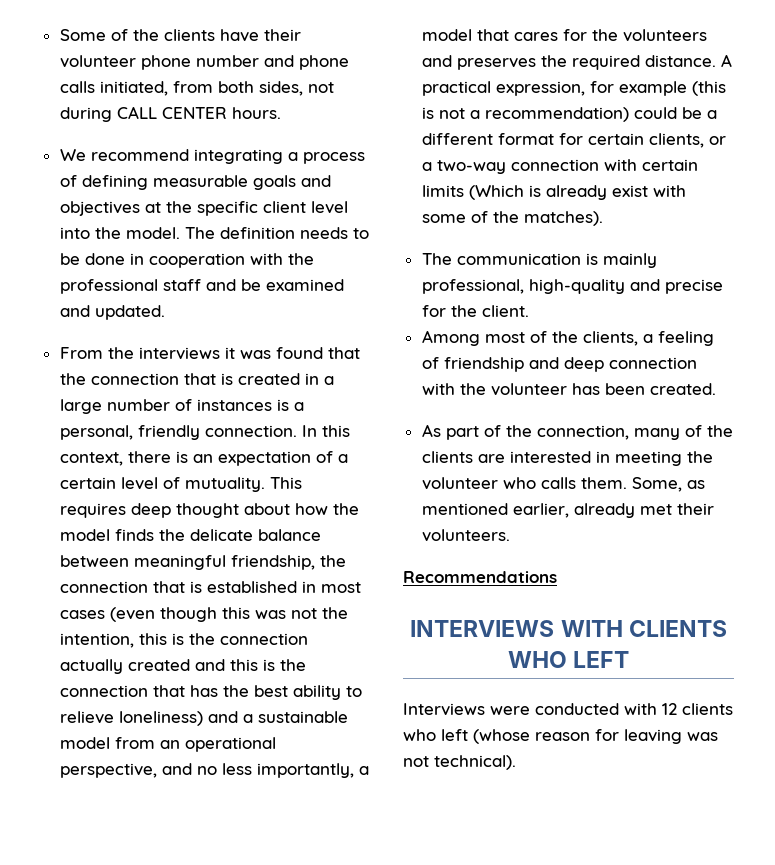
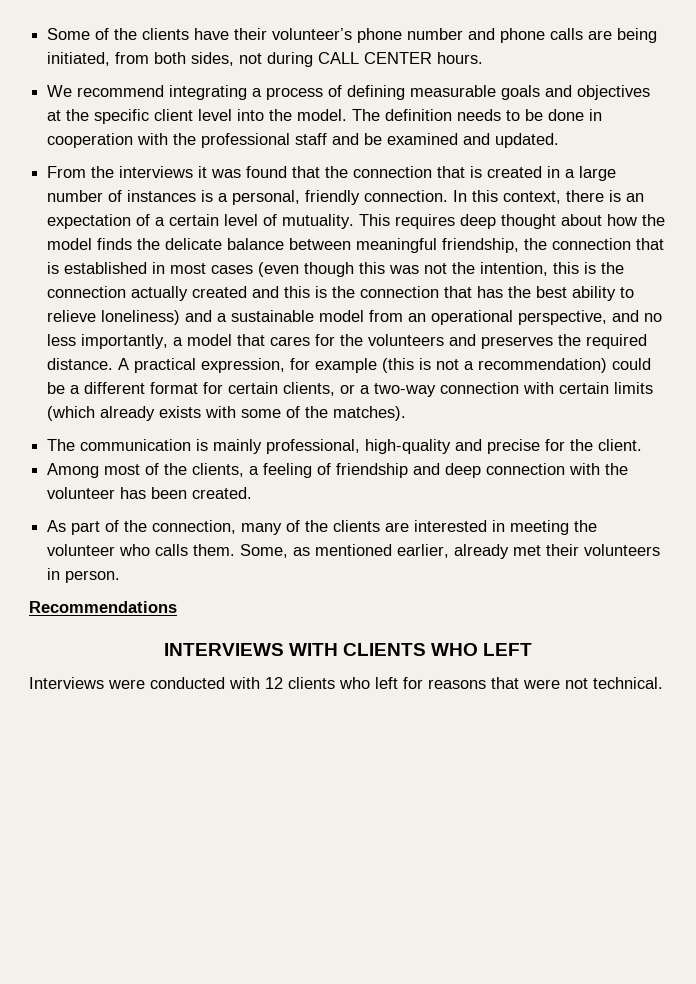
[59,55,136,68] volunteer -> [272,28,353,40] volunteer’s
(95, 87) none -> [588,28,658,43] are being
[468,185,648,200] (Which is already exist -> [47,406,202,421] (which already exists
[421,529,510,542] volunteers. -> [584,544,661,556] [47,568,121,583] volunteers in person.
[473,729,718,744] [403,755,516,770] (whose reason for leaving was not technical). -> [403,677,663,689] for reasons that were not technical.

